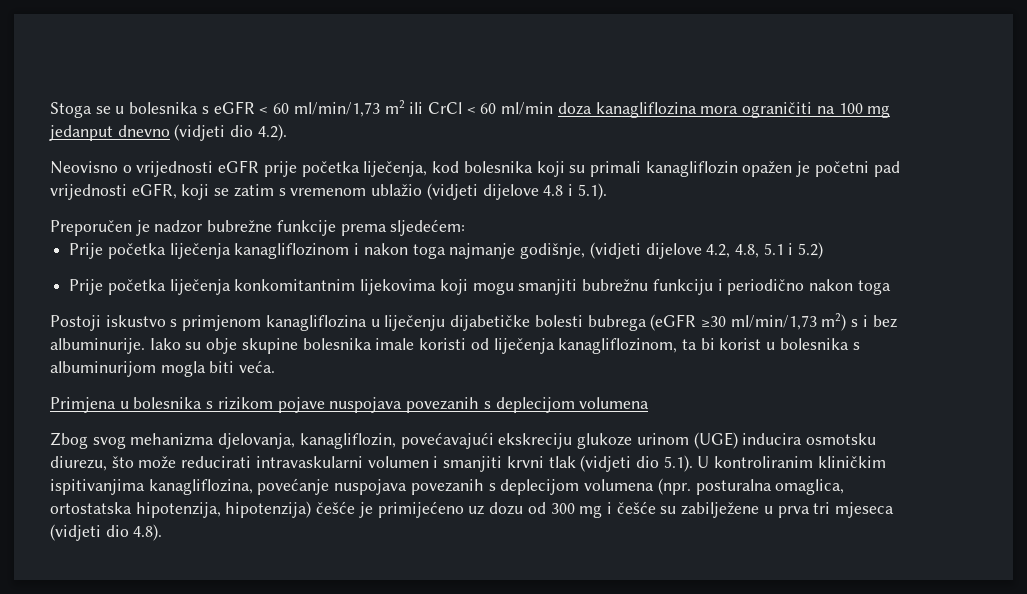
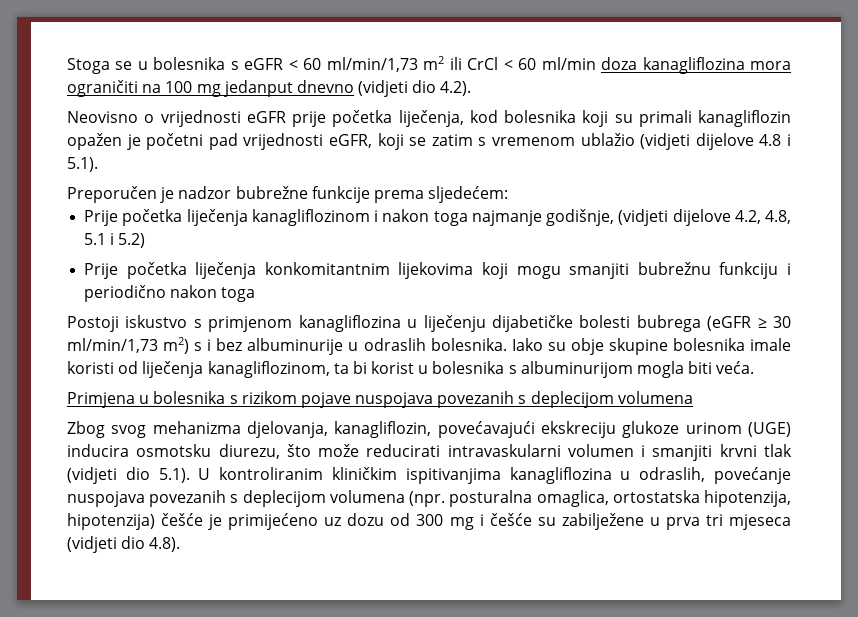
[700,316,726,327] ≥30 -> [757,316,791,328] ≥ 30
[50,338,145,354] albuminurije. -> [247,338,507,355] albuminurije u odraslih bolesnika.
[148,479,253,495] kanagliflozina, -> [509,467,706,484] kanagliflozina u odraslih,

